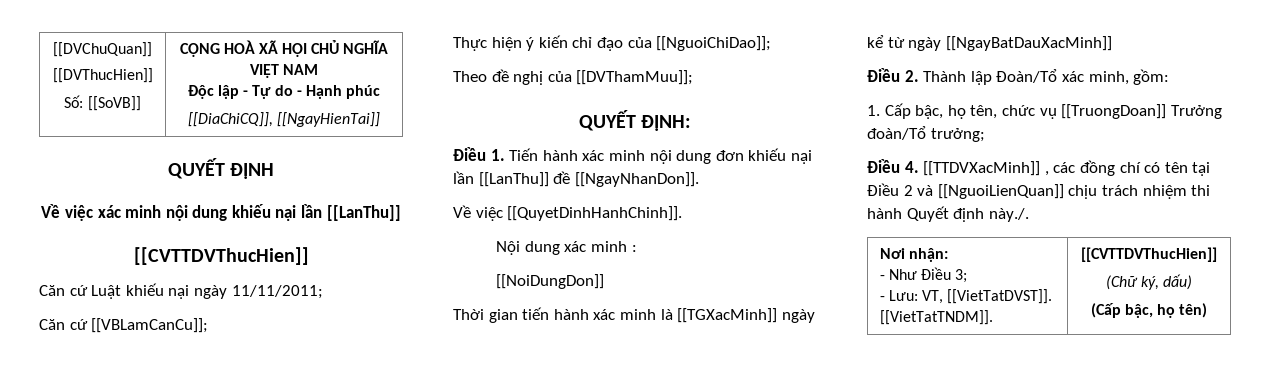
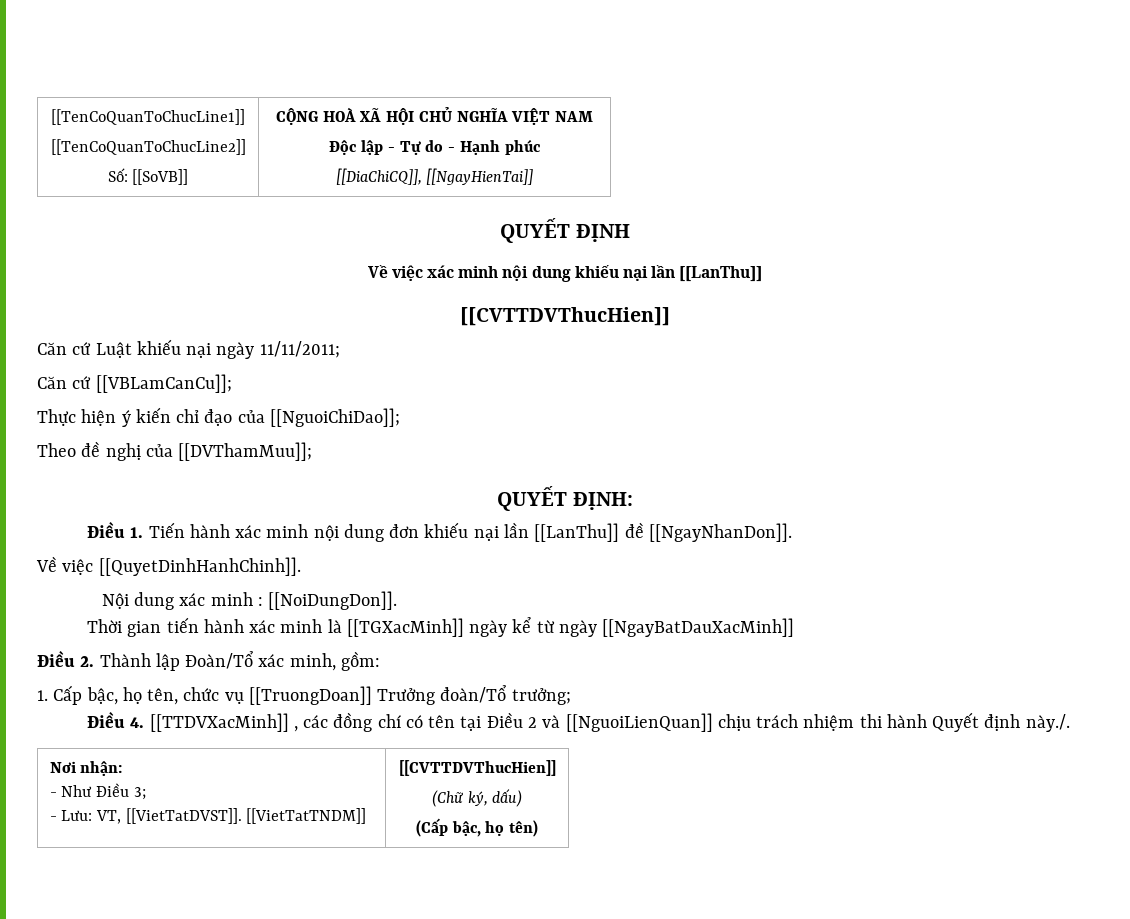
[53,42,152,57] [52,68,153,83] [[DVChuQuan]] // [[DVThucHien]] -> [51,109,245,125] [50,139,246,155] [[TenCoQuanToChucLine1]] // [[TenCoQuanToChucLine2]]
[496,274,605,289] // [[NoiDungDon]] -> [268,591,398,610] [[NoiDungDon]].
[879,310,993,325] [[VietTatTNDM]]. -> [246,808,367,824] [[VietTatTNDM]]

